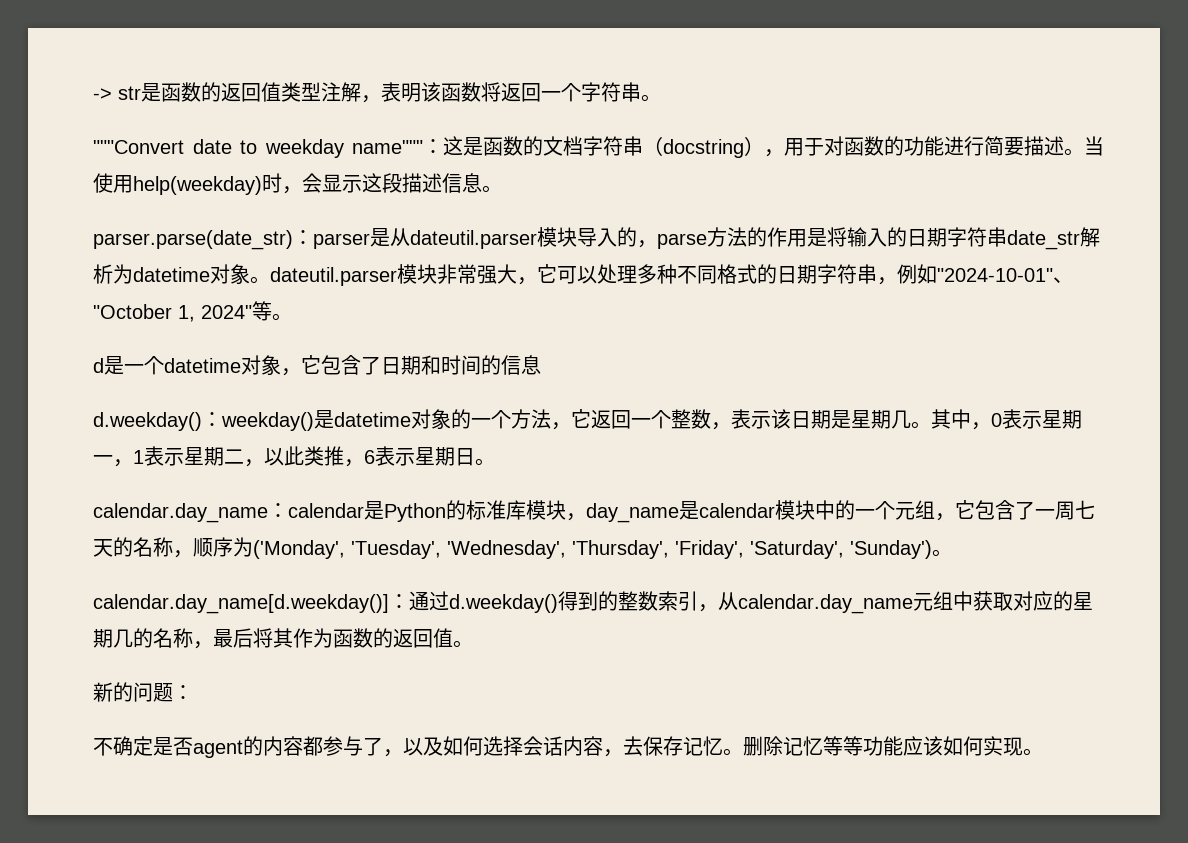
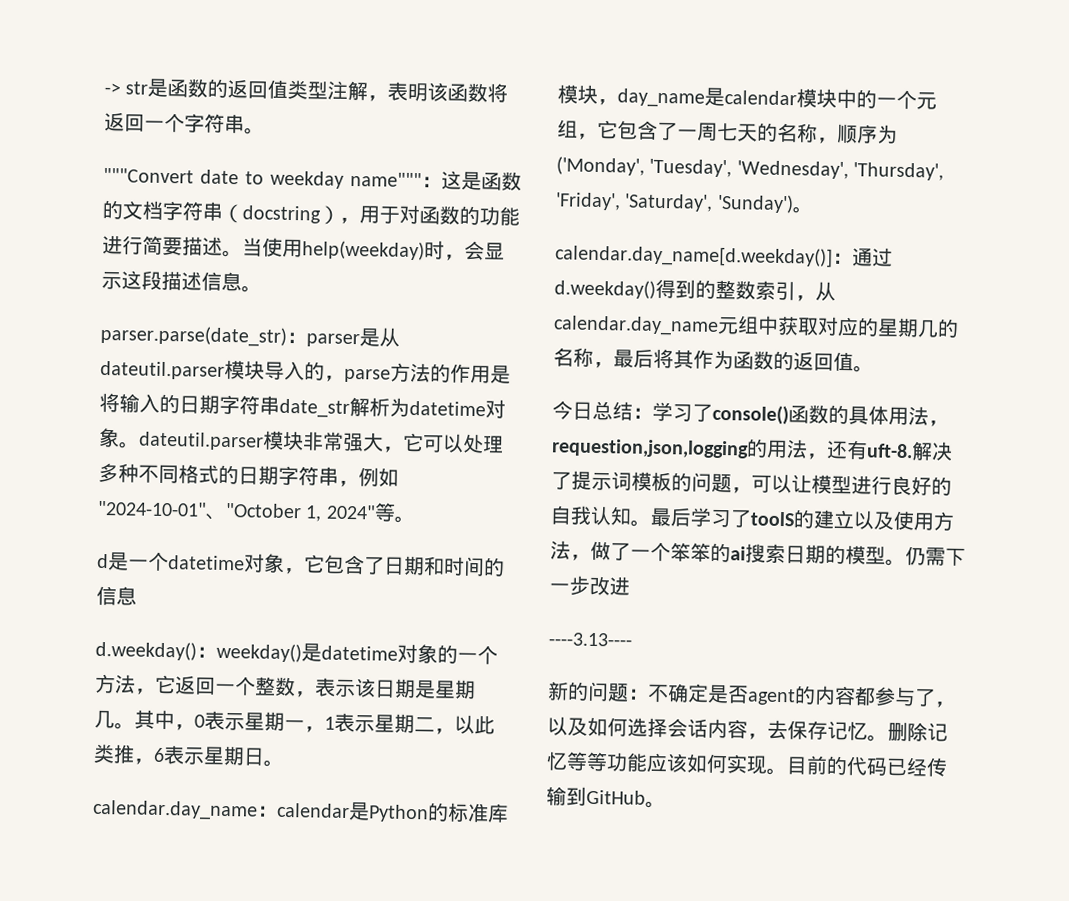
(473, 644) none -> [552,400,949,427] [551,438,953,461] [551,470,952,496] [550,505,955,531] [550,540,966,567] [549,575,630,596] [548,632,633,647] // 今日总结：学习了console()函数的具体用法，requestion,json,logging的用法，还有uft-8.解决了提示词模板的问题，可以让模型进行良好的自我认知。最后学习了toolS的建立以及使用方法，做了一个笨笨的ai搜索日期的模型。仍需下一步改进 // ----3.13----
(193, 692) // -> (649, 694) none
(1043, 752) none -> [786,755,948,777] [546,786,666,809] 目前的代码已经传输到GitHub。

